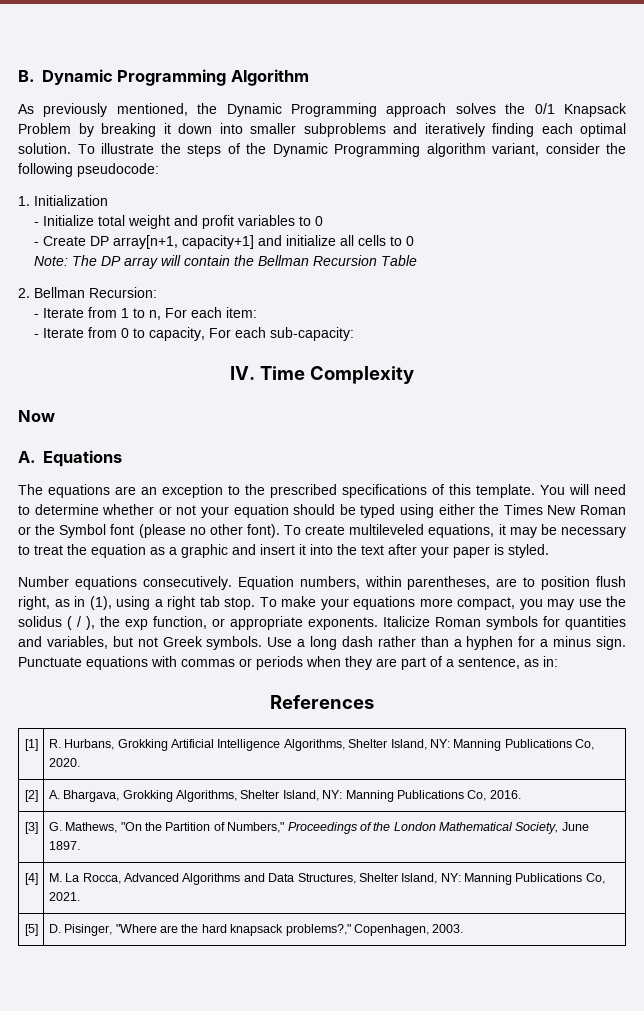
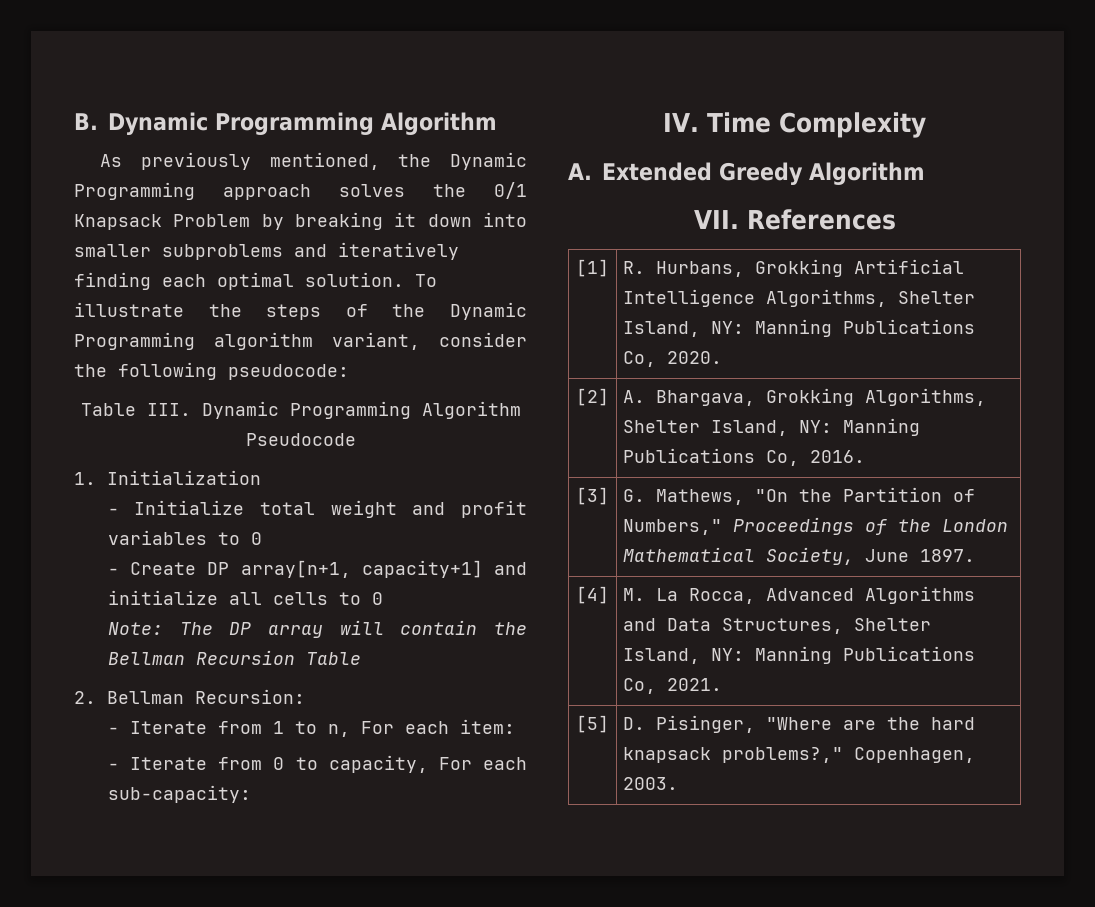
(159, 170) none -> [80,401,521,419] [245,433,356,446] // Table III. Dynamic Programming Algorithm Pseudocode
[18,410,55,422] [18,450,122,467] [18,484,626,498] [18,504,627,518] [18,524,626,538] [18,544,549,558] [18,576,626,590] [18,596,626,610] [18,616,626,630] [18,636,626,650] [18,656,558,670] Now // A. Equations // The equations are an exception to the prescribed specifications of this template. You will need to determine whether or not your equation should be typed using either the Times New Roman or the Symbol font (please no other font). To create multileveled equations, it may be necessary to treat the equation as a graphic and insert it into the text after your paper is styled. // Number equations consecutively. Equation numbers, within parentheses, are to position flush right, as in (1), using a right tab stop. To make your equations more compact, you may use the solidus ( / ), the exp function, or appropriate exponents. Italicize Roman symbols for quantities and variables, but not Greek symbols. Use a long dash rather than a hyphen for a minus sign. Punctuate equations with commas or periods when they are part of a sentence, as in: // -> [568,162,925,185] [693,210,739,229] A. Extended Greedy Algorithm // VII.

